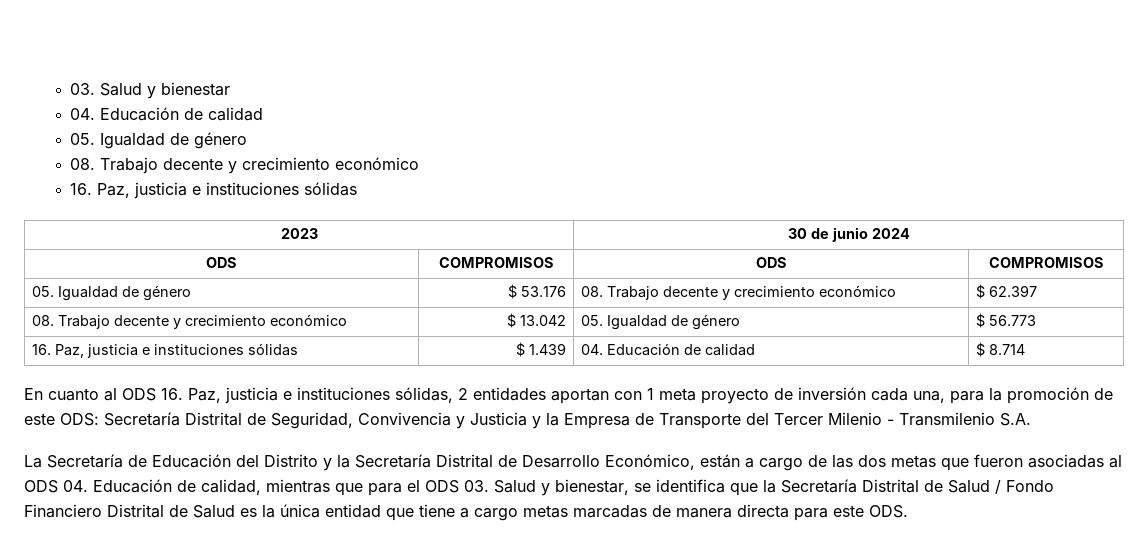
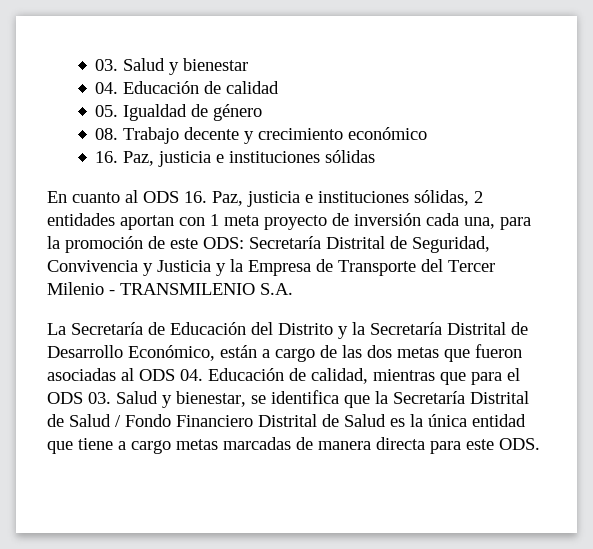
[280,228,318,239] [787,227,910,242] [206,257,237,268] [438,257,554,268] [755,257,787,268] [988,257,1104,268] [32,285,192,301] [507,284,566,299] [581,285,897,300] [976,284,1038,299] [32,314,348,329] [506,313,566,328] [581,314,741,330] [976,313,1037,328] [32,343,299,358] [515,342,566,357] [581,343,756,356] [976,342,1026,357] // 2023 | 30 de junio 2024 // ODS | COMPROMISOS | ODS | COMPROMISOS // 05. Igualdad de género | $ 53.176 | 08. Trabajo decente y crecimiento económico | $ 62.397 // 08. Trabajo decente y crecimiento económico | $ 13.042 | 05. Igualdad de género | $ 56.773 // 16. Paz, justicia e instituciones sólidas | $ 1.439 | 04. Educación de calidad | $ 8.714 -> (376, 156) none
[899,412,995,426] Transmilenio -> [120,283,255,295] TRANSMILENIO

